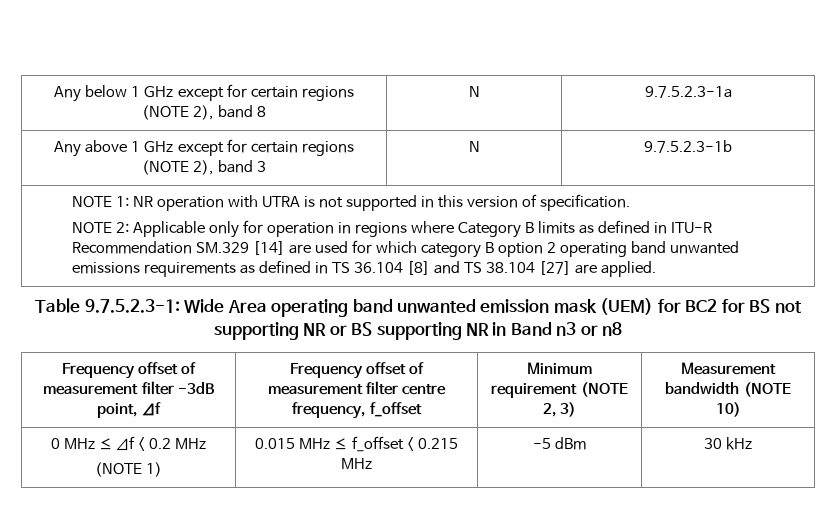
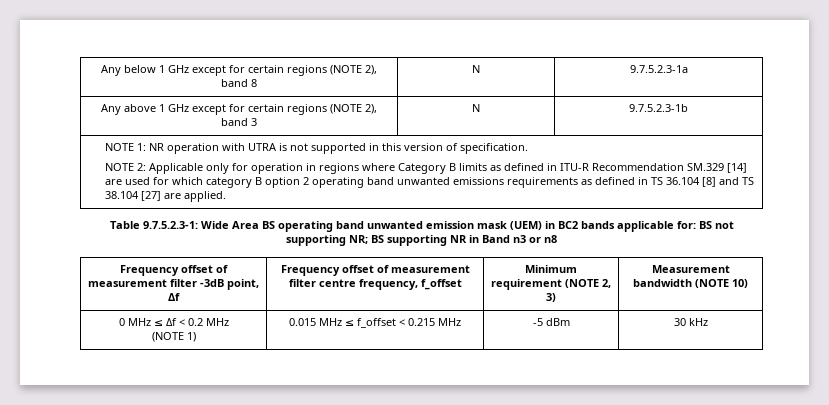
(267, 306) none -> [261,221,275,229] BS
[657,299,745,313] for BC2 for -> [544,221,696,232] in BC2 bands applicable for:
[303,323,347,336] NR or -> [349,235,368,244] NR;

